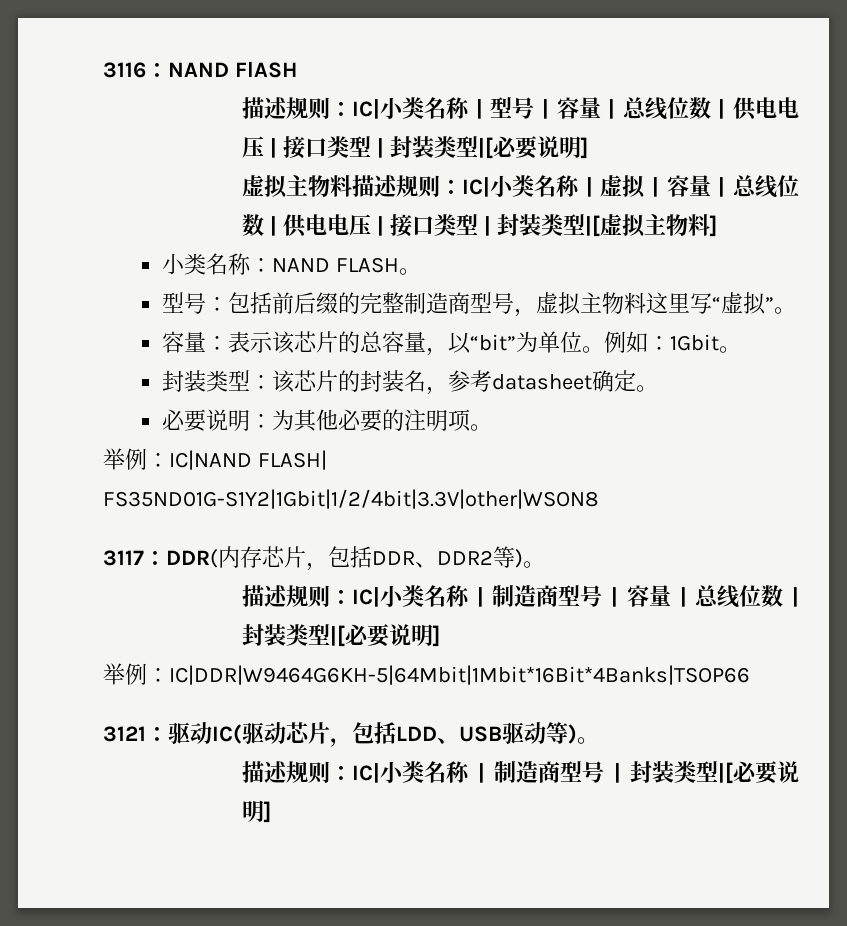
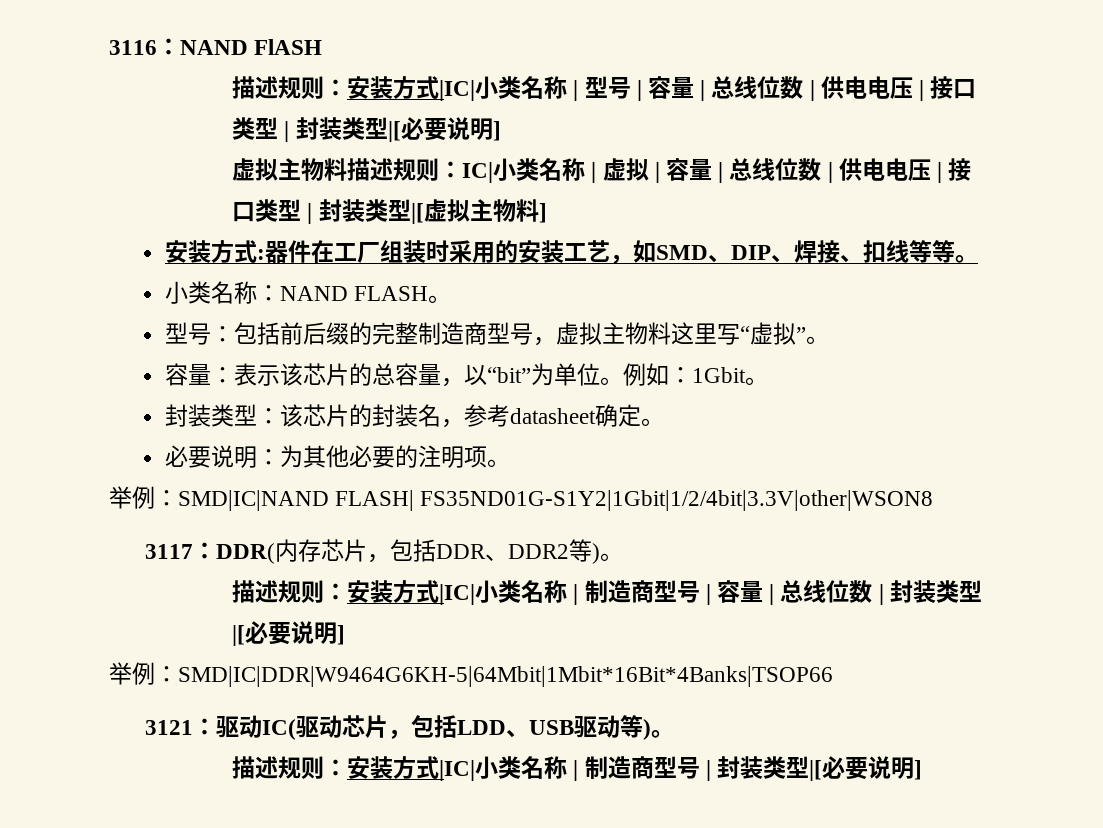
[352,99,381,119] IC| -> [347,76,476,101] 安装方式|IC|
(717, 226) none -> [165,240,979,264] // 安装方式:器件在工厂组装时采用的安装工艺，如SMD、DIP、焊接、扣线等等。
[169,450,252,470] IC|NAND -> [178,490,329,511] SMD|IC|NAND
[352,587,381,607] IC| -> [347,580,476,605] 安装方式|IC|
[169,665,750,685] IC|DDR|W9464G6KH-5|64Mbit|1Mbit*16Bit*4Banks|TSOP66 -> [178,666,833,687] SMD|IC|DDR|W9464G6KH-5|64Mbit|1Mbit*16Bit*4Banks|TSOP66
[352,763,381,783] IC| -> [347,756,476,781] 安装方式|IC|

